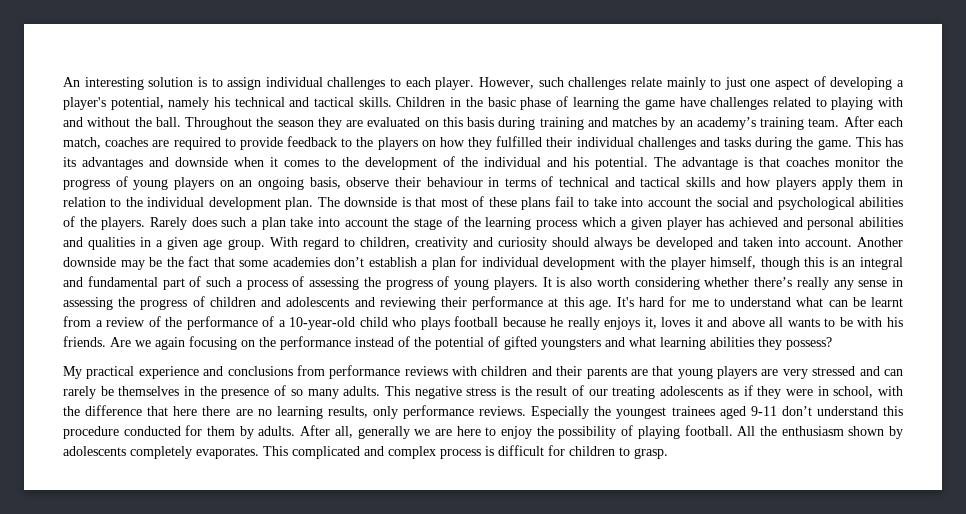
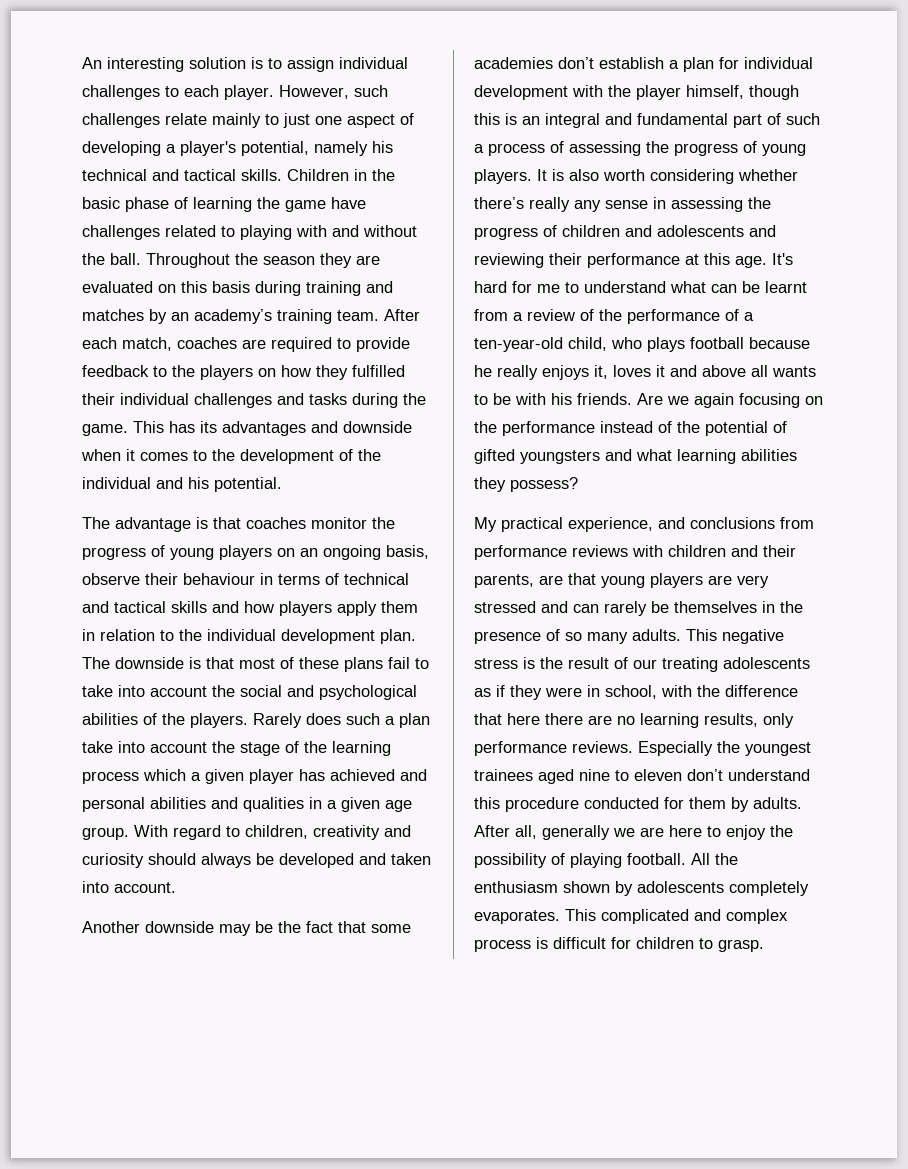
(648, 163) none -> (282, 484) //
(852, 242) none -> (176, 887) //
[289,317,388,330] 10-year-old child -> [474,337,607,352] ten-year-old child,
[138,366,199,379] experience -> [568,517,653,532] experience,
[586,367,627,379] parents -> [474,574,534,588] parents,
[750,406,777,416] 9-11 -> [579,769,682,781] nine to eleven

